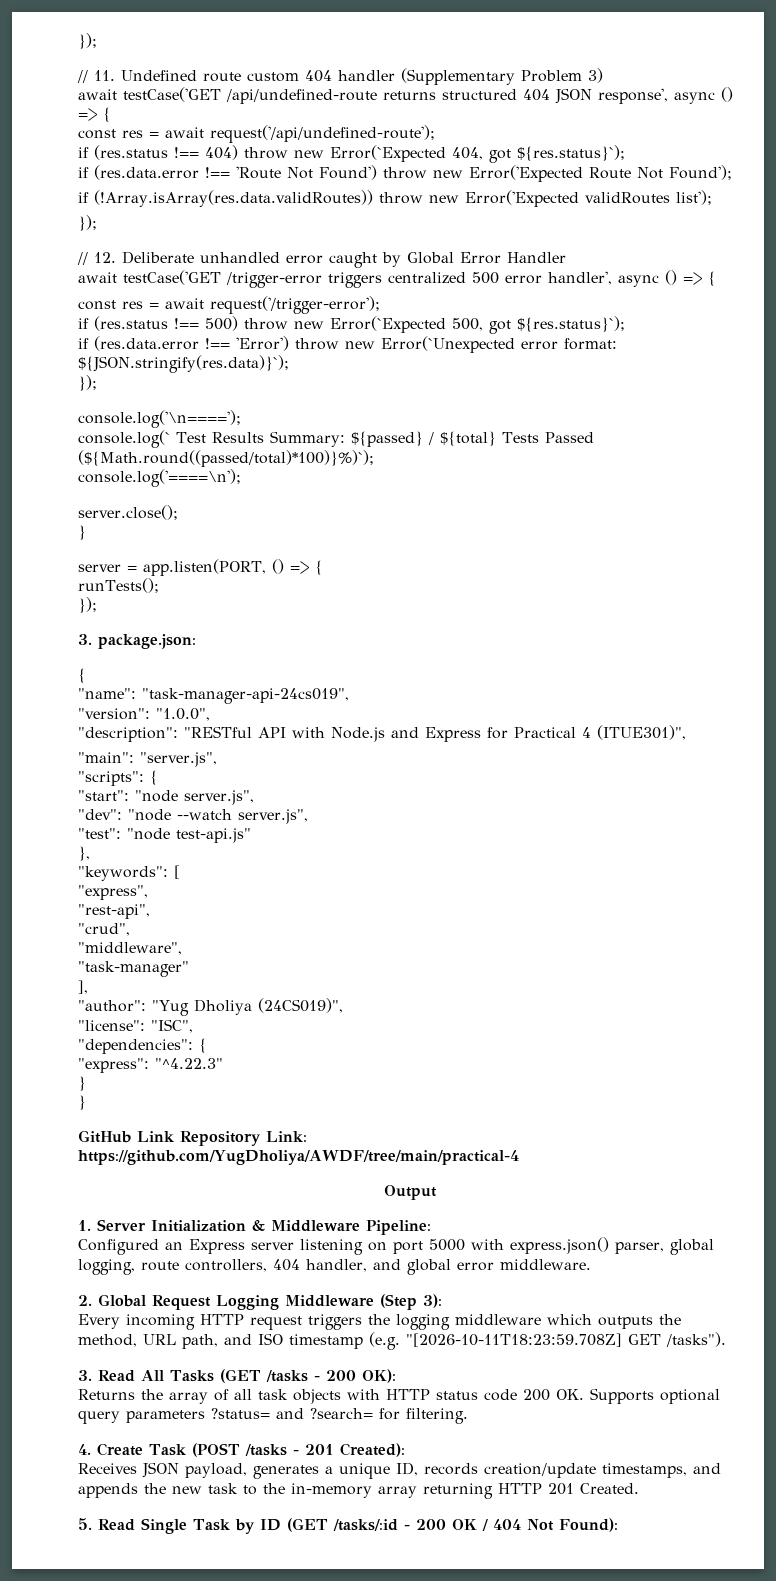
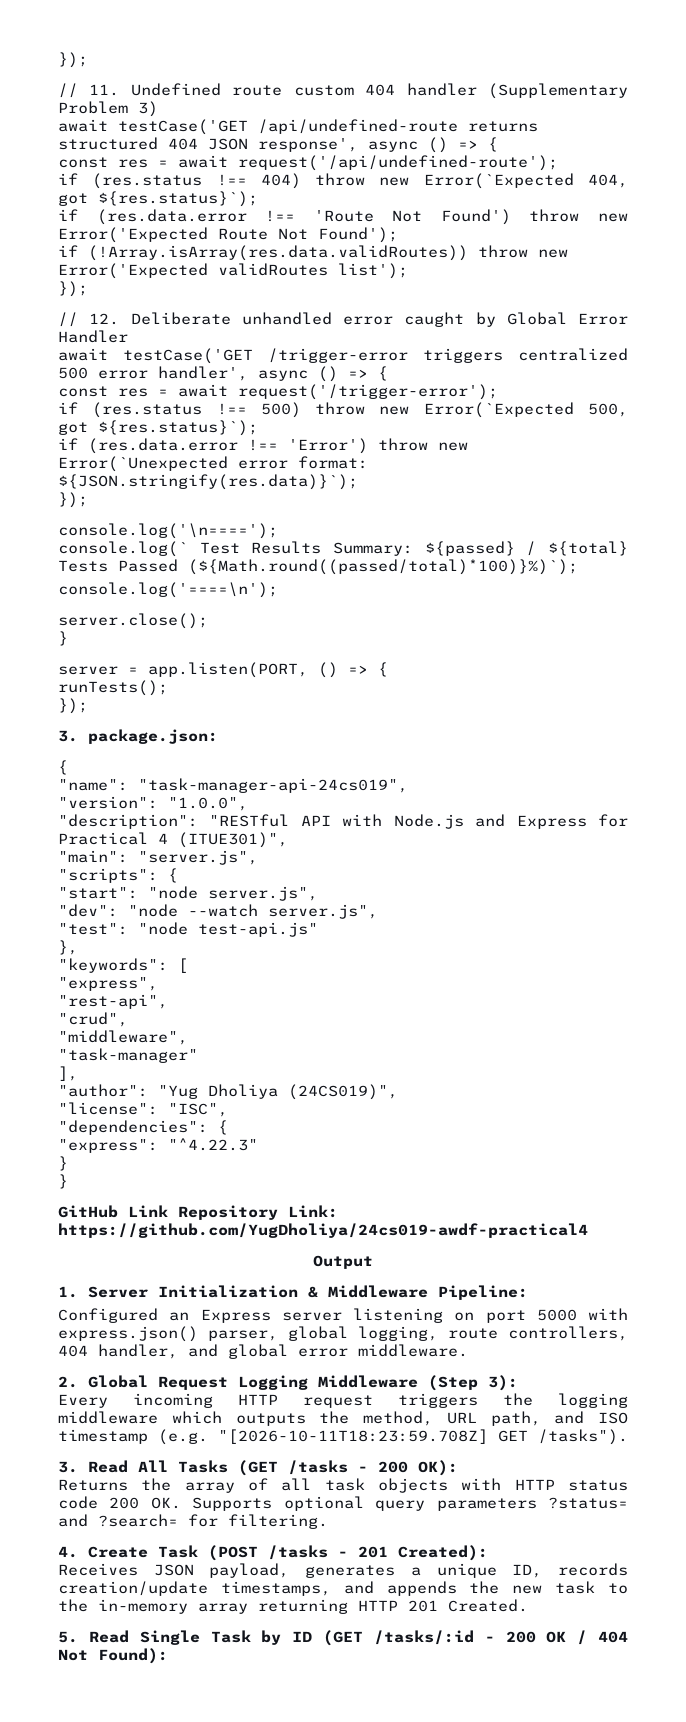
[78,1150,519,1165] https://github.com/YugDholiya/AWDF/tree/main/practical-4 -> [58,1223,588,1238] https://github.com/YugDholiya/24cs019-awdf-practical4

